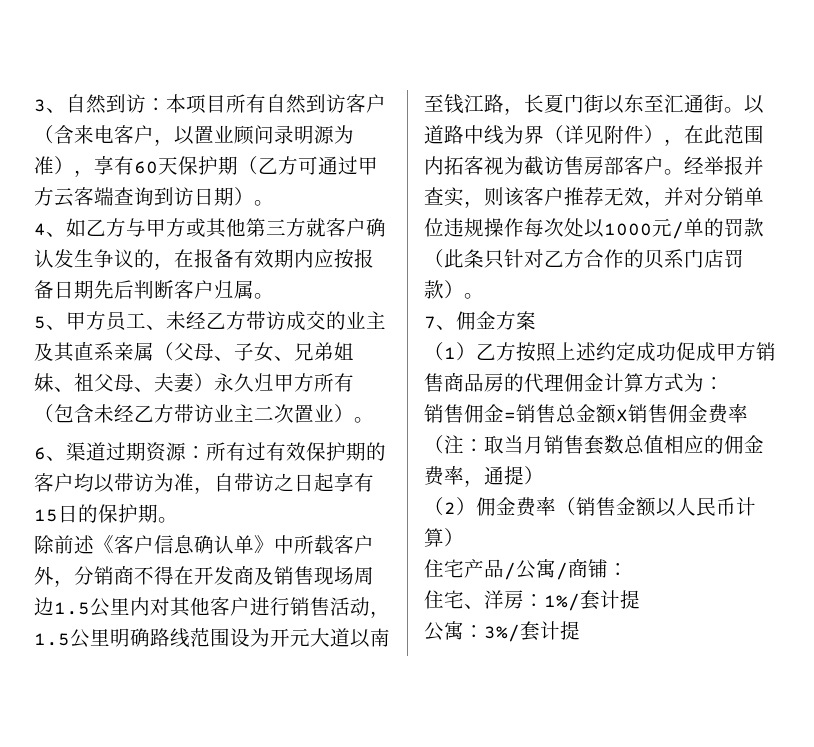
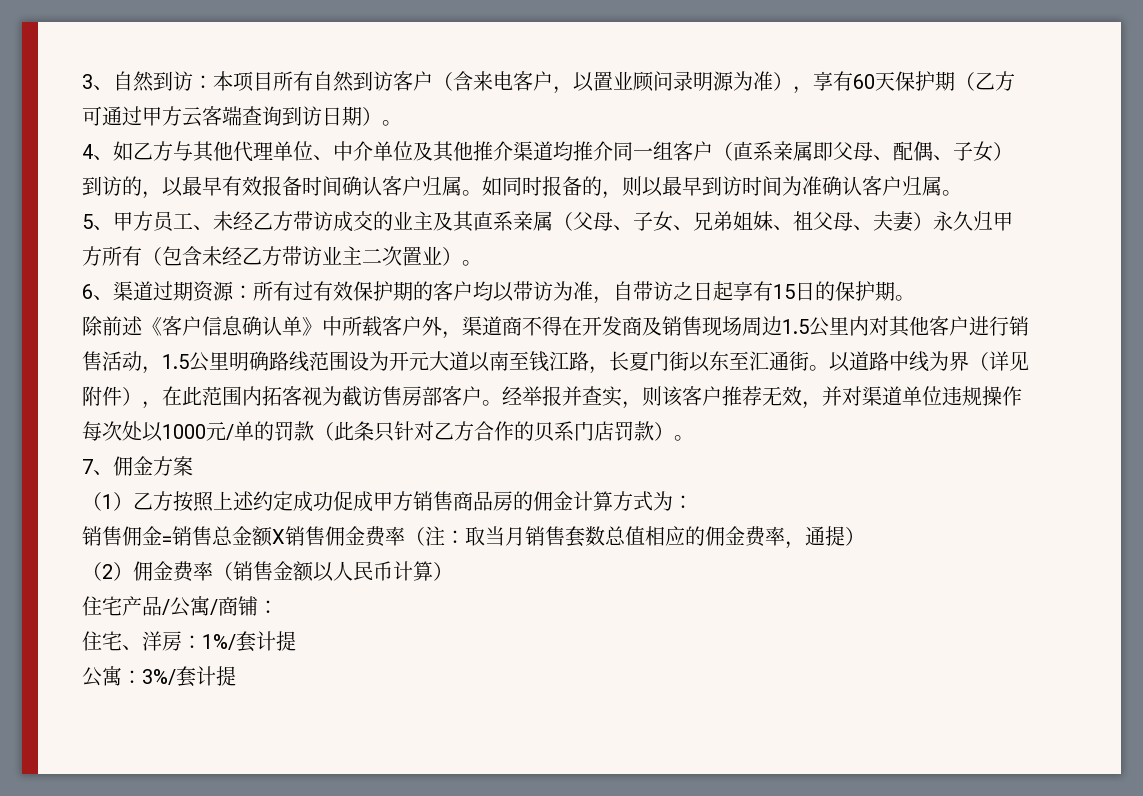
[146,218,386,238] [34,249,374,270] [34,280,174,299] 甲方或其他第三方就客户确认发生争议的，在报备有效期内应按报备日期先后判断 -> [193,141,1013,162] [82,176,862,199] 其他代理单位、中介单位及其他推介渠道均推介同一组客户（直系亲属即父母、配偶、子女）到访的，以最早有效报备时间确认客户归属。如同时报备的，则以最早到访时间为准确认
[74,566,114,585] 分销 -> [462,316,502,336] 渠道
[704,187,744,206] 分销 -> [862,386,902,406] 渠道
[524,373,564,393] 代理 -> (533, 501) none

